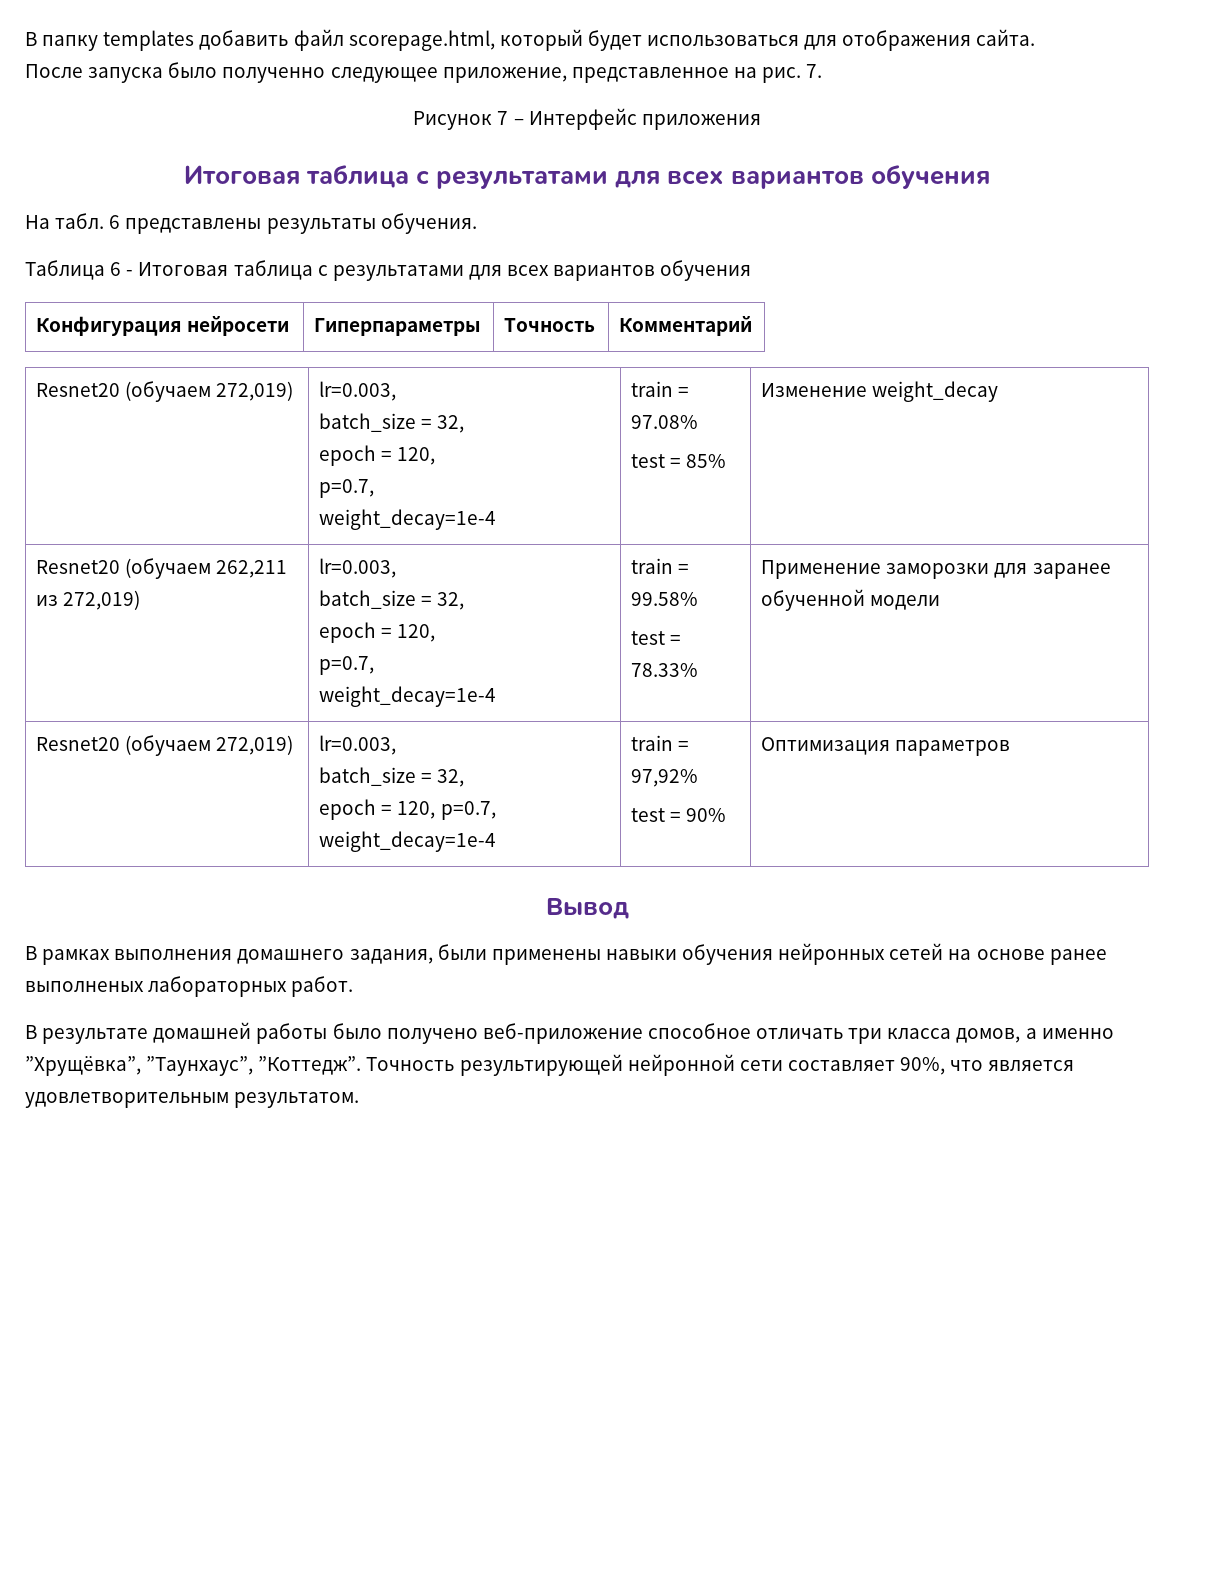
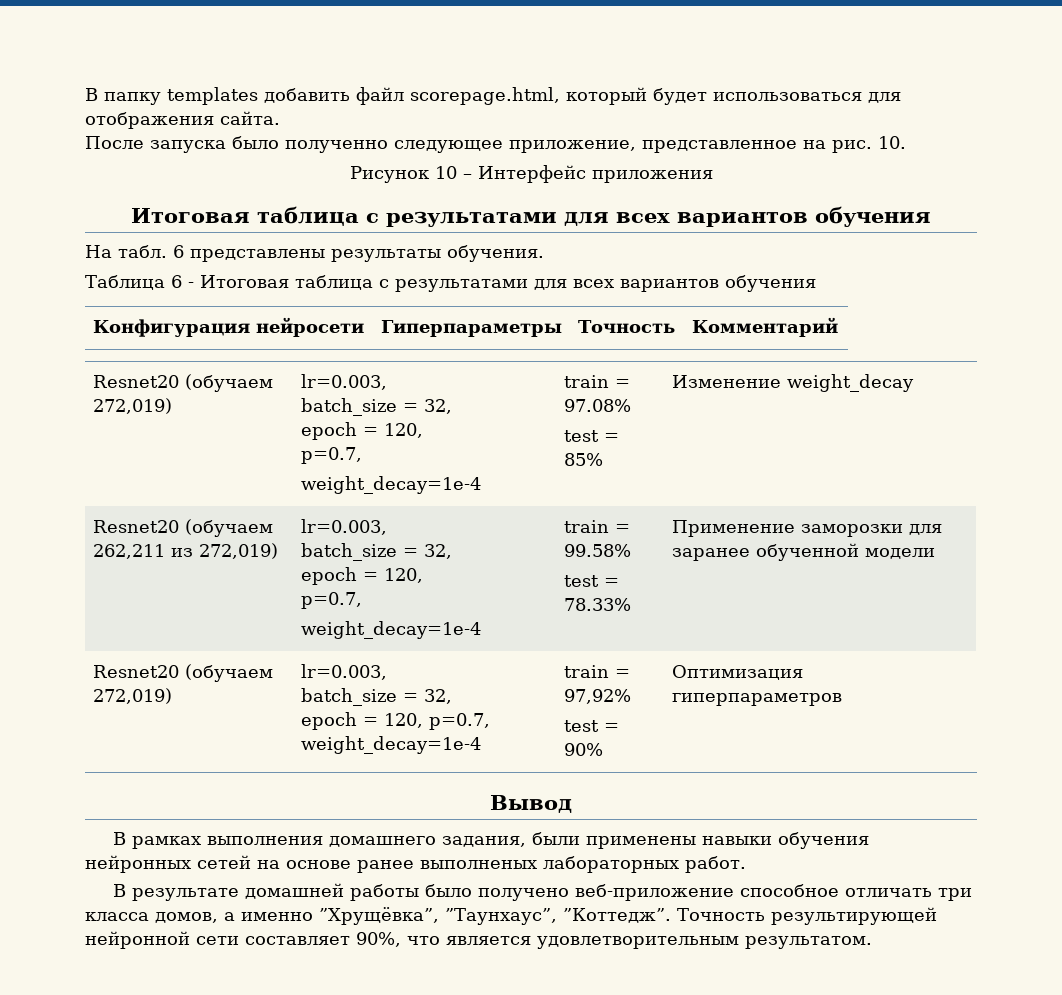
[806,64,823,78] 7. -> [878,136,906,149] 10.
[497,111,509,125] 7 -> [434,166,457,179] 10
[895,740,1011,756] параметров -> [671,693,842,706] гиперпараметров

